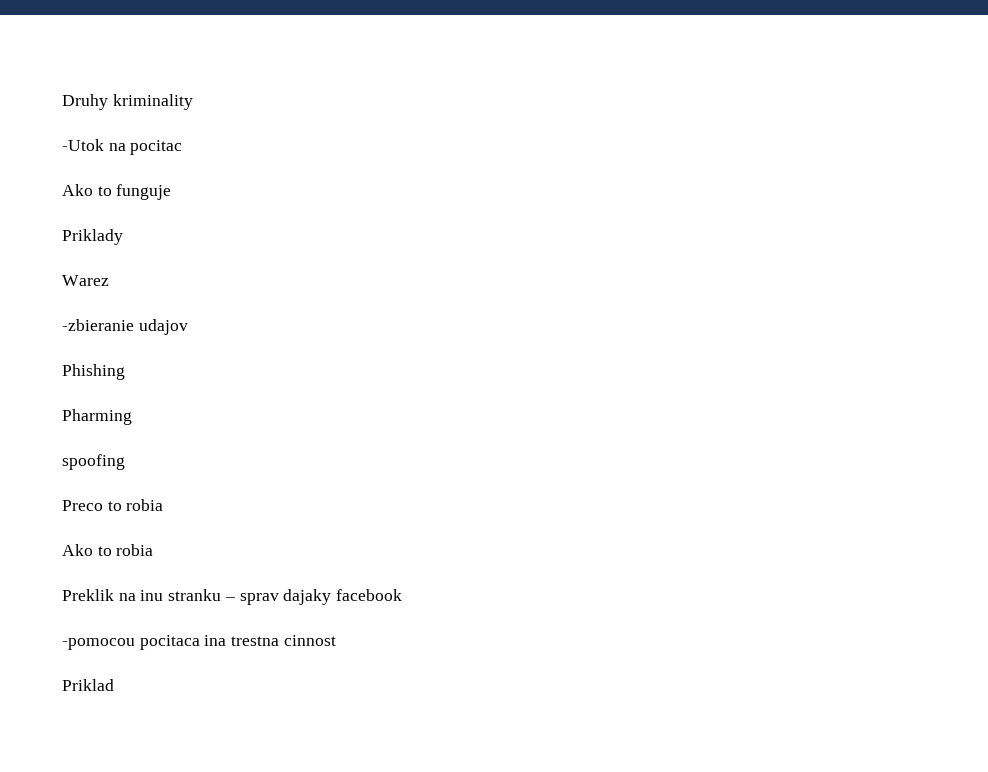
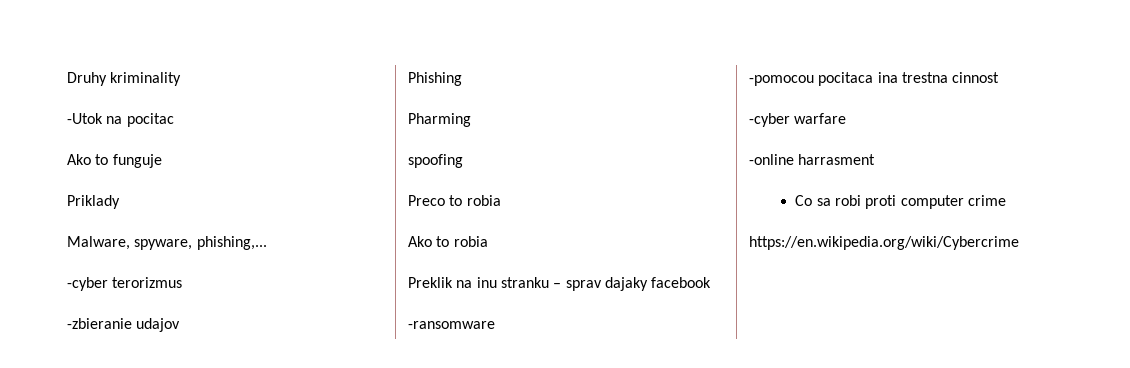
[62,275,109,286] Warez -> [67,236,267,250] [67,277,183,291] Malware, spyware, phishing,... // -cyber terorizmus
(403, 595) none -> [408,321,495,329] // -ransomware
[62,679,114,691] Priklad -> [749,113,847,127] [749,154,876,165] [795,195,1006,209] [749,236,1019,250] -cyber warfare // -online harrasment // Co sa robi proti computer crime // https://en.wikipedia.org/wiki/Cybercrime

